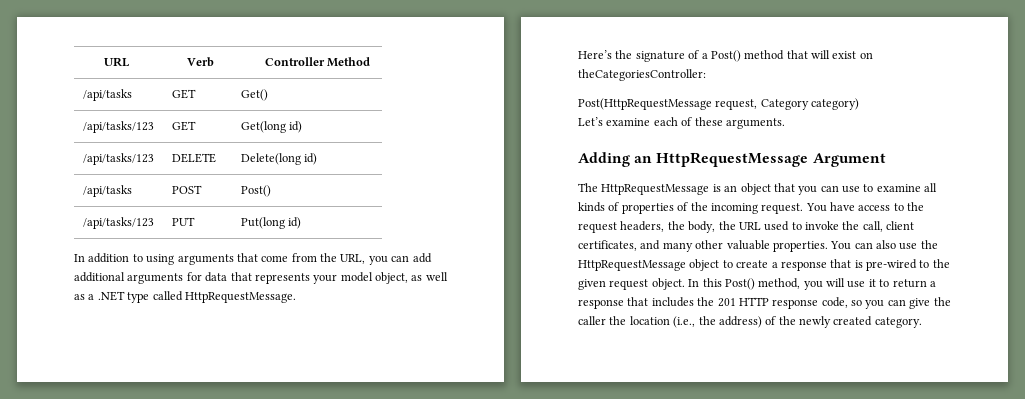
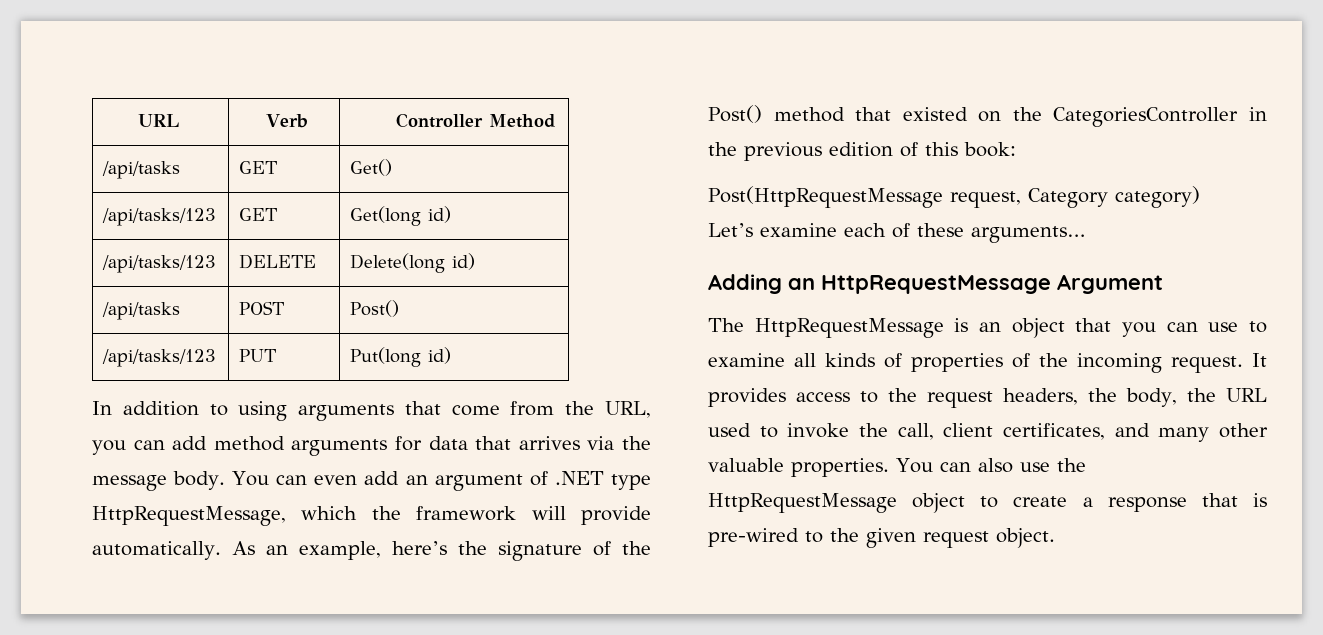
[74,272,125,282] additional -> [213,436,285,451] method
[254,272,448,284] [74,291,296,303] [578,50,612,59] represents your model object, as well as a .NET type called HttpRequestMessage. // Here’s -> [518,436,652,450] [92,471,652,491] [92,506,651,526] [92,541,447,560] arrives via the message body. You can even add an argument of .NET type HttpRequestMessage, which the framework will provide automatically. As an example, here’s
[701,53,708,59] a -> [622,541,651,555] the
[811,50,873,59] [578,69,706,81] will exist on theCategoriesController: -> [902,107,1267,127] [708,142,1016,161] existed on the CategoriesController in the previous edition of this book:
[725,118,785,129] arguments. -> [971,226,1085,243] arguments…
[805,202,855,212] You have -> [1252,353,1267,367] [708,388,786,407] It provides
[688,278,936,290] [578,297,951,309] [578,316,922,328] In this Post() method, you will use it to return a response that includes the 201 HTTP response code, so you can give the caller the location (i.e., the address) of the newly created category. -> (1055, 538) none

